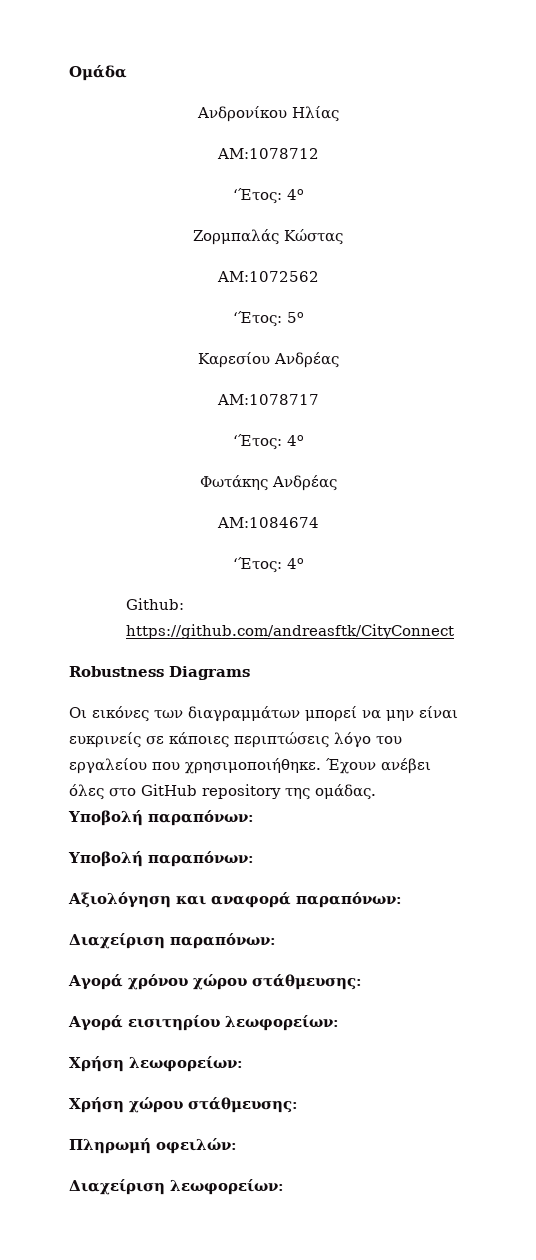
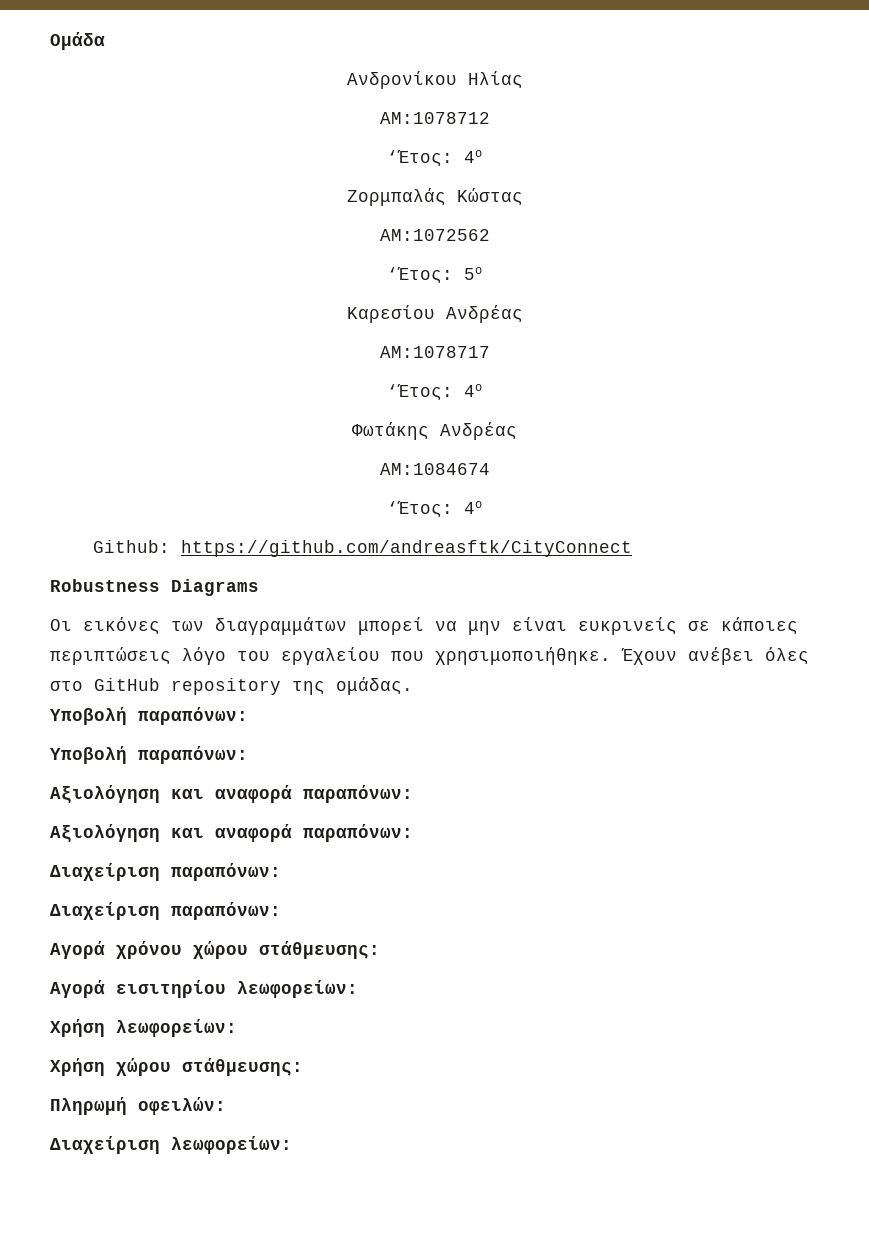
(402, 900) none -> [50,824,413,843] [50,863,281,881] // Αξιολόγηση και αναφορά παραπόνων: // Διαχείριση παραπόνων:

